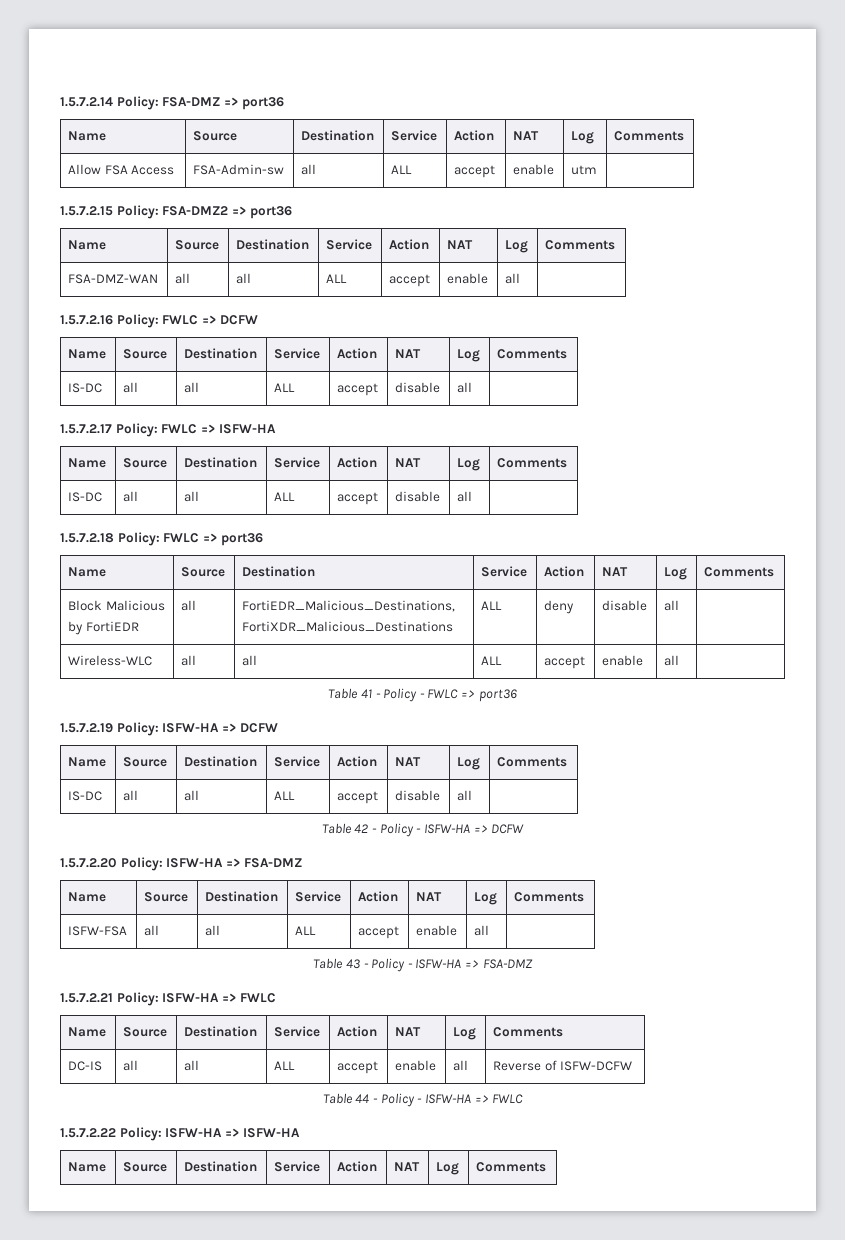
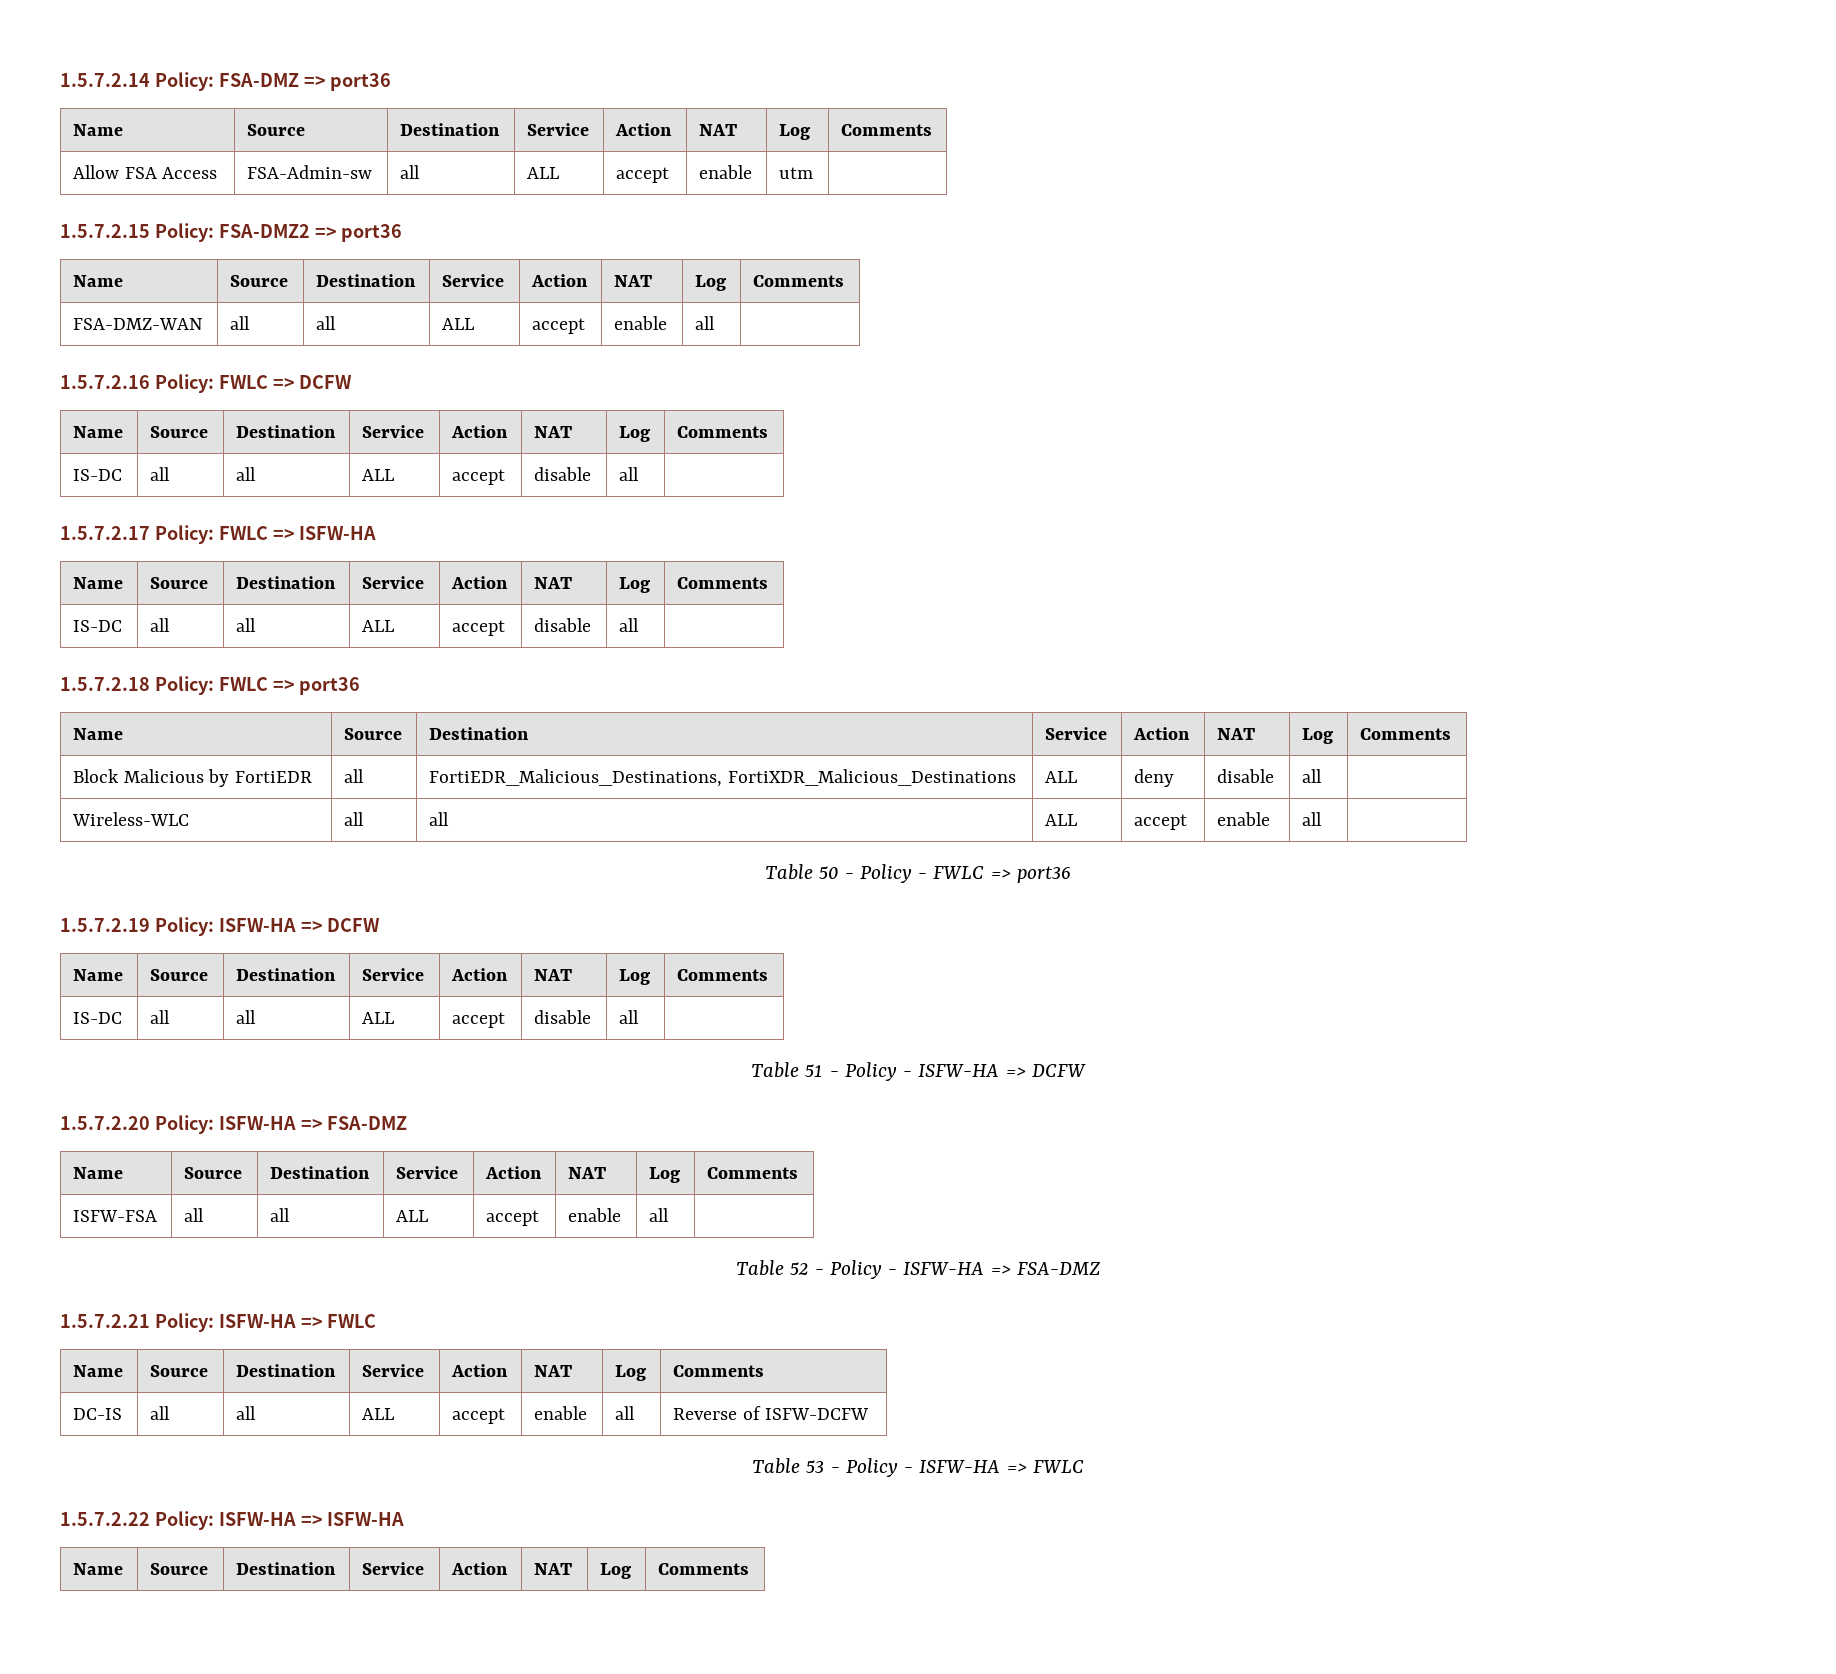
[360,689,372,698] 41 -> [819,866,839,879] 50
[354,824,369,833] 42 -> [805,1064,824,1077] 51
[345,959,360,969] 43 -> [790,1262,809,1275] 52
[355,1094,370,1103] 44 -> [806,1460,825,1473] 53

